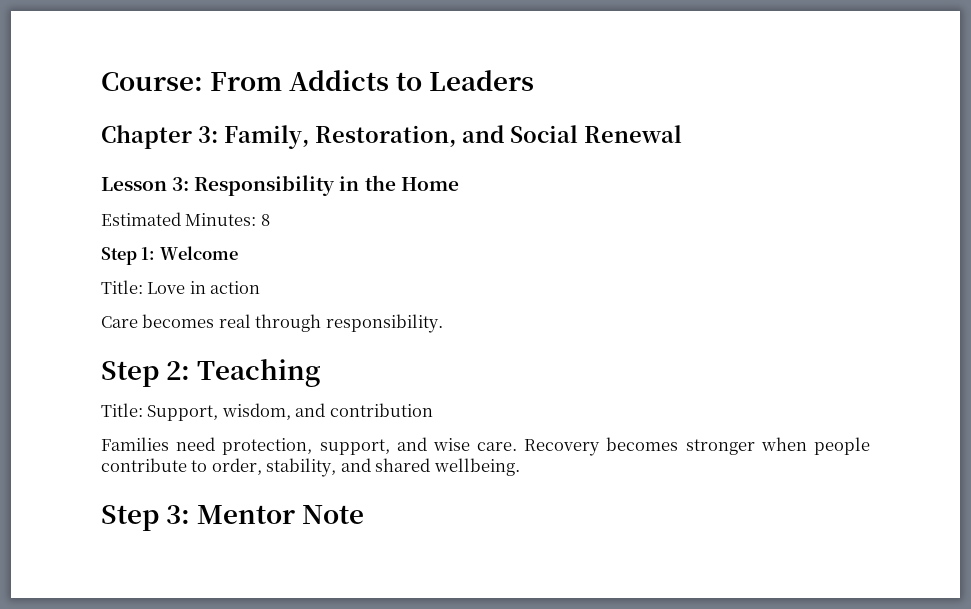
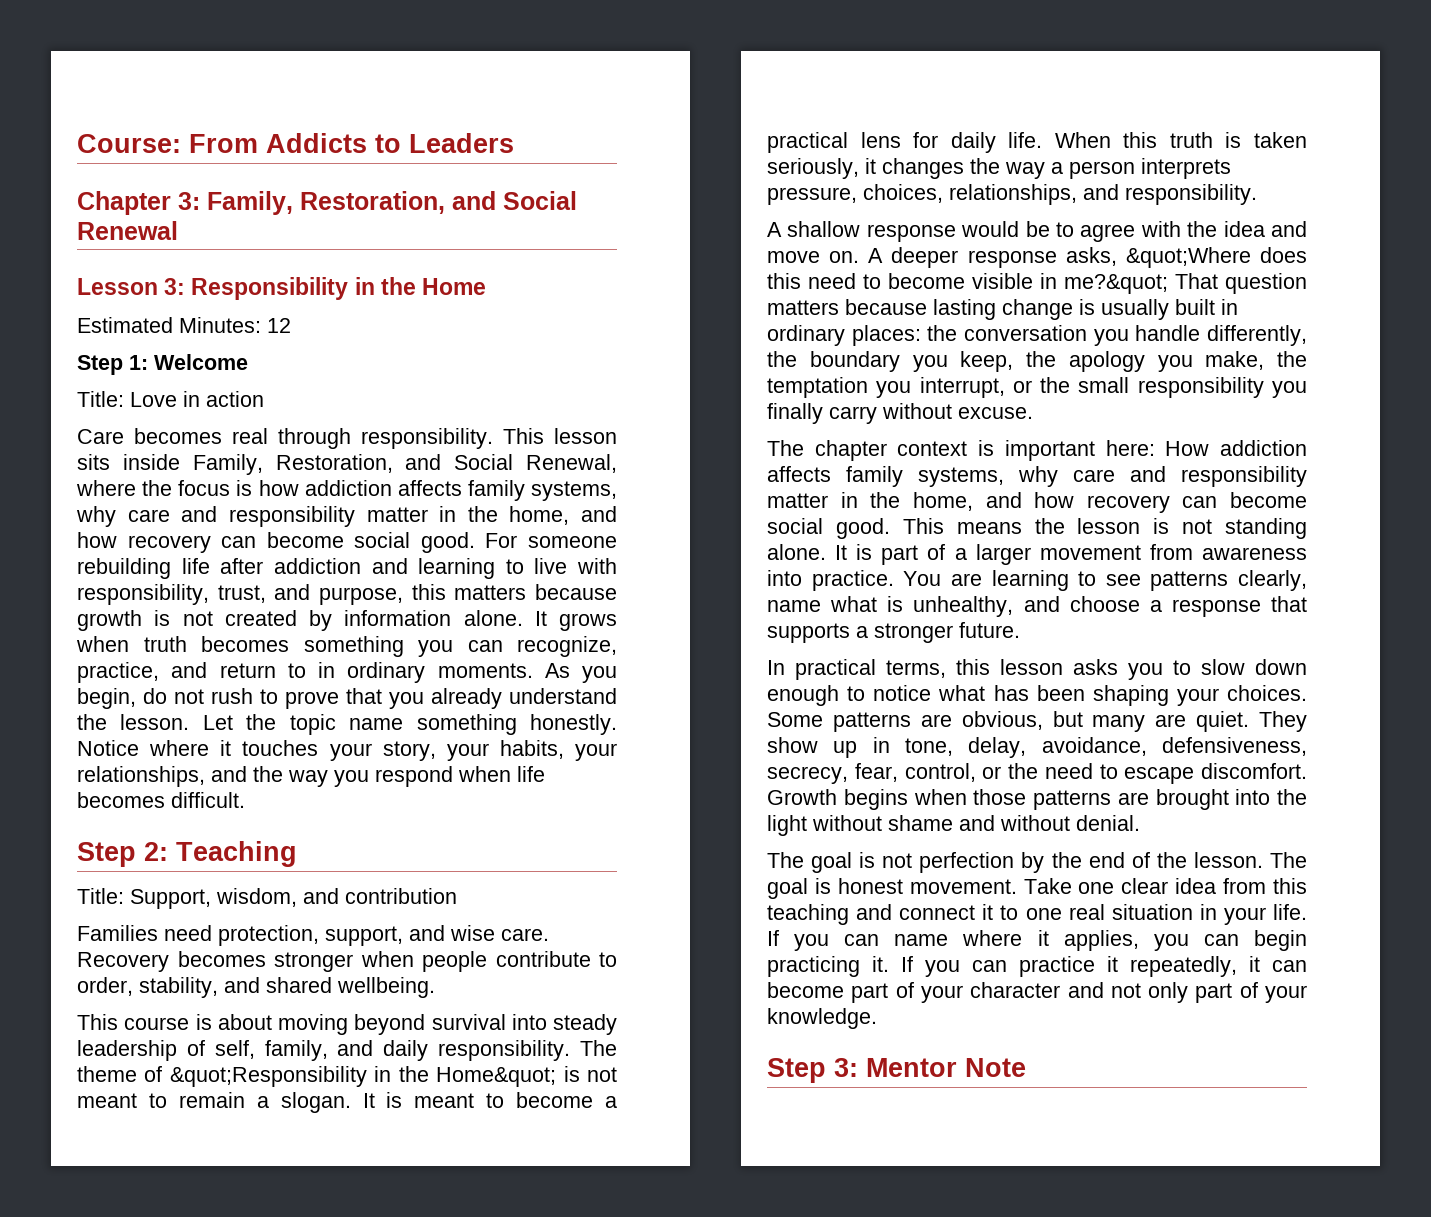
[260,214,270,226] 8 -> [267,318,291,333] 12
(443, 323) none -> [503,428,617,444] [77,454,617,475] [76,480,617,501] [76,506,617,527] [77,532,617,553] [77,558,617,579] [77,584,617,605] [77,610,617,631] [76,636,617,657] [77,662,617,683] [77,688,617,709] [77,714,617,735] [77,740,617,761] [77,766,545,787] [77,792,245,808] This lesson sits inside Family, Restoration, and Social Renewal, where the focus is how addiction affects family systems, why care and responsibility matter in the home, and how recovery can become social good. For someone rebuilding life after addiction and learning to live with responsibility, trust, and purpose, this matters because growth is not created by information alone. It grows when truth becomes something you can recognize, practice, and return to in ordinary moments. As you begin, do not rush to prove that you already understand the lesson. Let the topic name something honestly. Notice where it touches your story, your habits, your relationships, and the way you respond when life becomes difficult.
(520, 467) none -> [77,1014,617,1035] [77,1040,617,1061] [77,1066,618,1087] [77,1092,617,1113] [767,132,1307,153] [767,158,1231,179] [767,184,1257,205] [767,221,1307,242] [767,247,1307,268] [767,273,1307,294] [767,299,1238,320] [767,325,1307,346] [767,351,1307,372] [767,377,1307,398] [767,403,1033,424] [767,440,1307,461] [767,466,1307,487] [767,492,1307,513] [767,518,1307,539] [767,544,1307,565] [767,570,1307,591] [767,596,1307,617] [767,622,1020,643] [767,659,1307,680] [767,685,1307,706] [767,711,1307,732] [767,737,1307,758] [767,763,1307,784] [767,789,1307,810] [767,815,1140,836] [767,852,1307,873] [767,878,1307,899] [767,904,1307,925] [767,930,1307,951] [767,956,1307,977] [767,982,1307,1003] [767,1008,877,1029] // This course is about moving beyond survival into steady leadership of self, family, and daily responsibility. The theme of &quot;Responsibility in the Home&quot; is not meant to remain a slogan. It is meant to become a practical lens for daily life. When this truth is taken seriously, it changes the way a person interprets pressure, choices, relationships, and responsibility. // A shallow response would be to agree with the idea and move on. A deeper response asks, &quot;Where does this need to become visible in me?&quot; That question matters because lasting change is usually built in ordinary places: the conversation you handle differently, the boundary you keep, the apology you make, the temptation you interrupt, or the small responsibility you finally carry without excuse. // The chapter context is important here: How addiction affects family systems, why care and responsibility matter in the home, and how recovery can become social good. This means the lesson is not standing alone. It is part of a larger movement from awareness into practice. You are learning to see patterns clearly, name what is unhealthy, and choose a response that supports a stronger future. // In practical terms, this lesson asks you to slow down enough to notice what has been shaping your choices. Some patterns are obvious, but many are quiet. They show up in tone, delay, avoidance, defensiveness, secrecy, fear, control, or the need to escape discomfort. Growth begins when those patterns are brought into the light without shame and without denial. // The goal is not perfection by the end of the lesson. The goal is honest movement. Take one clear idea from this teaching and connect it to one real situation in your life. If you can name where it applies, you can begin practicing it. If you can practice it repeatedly, it can become part of your character and not only part of your knowledge.

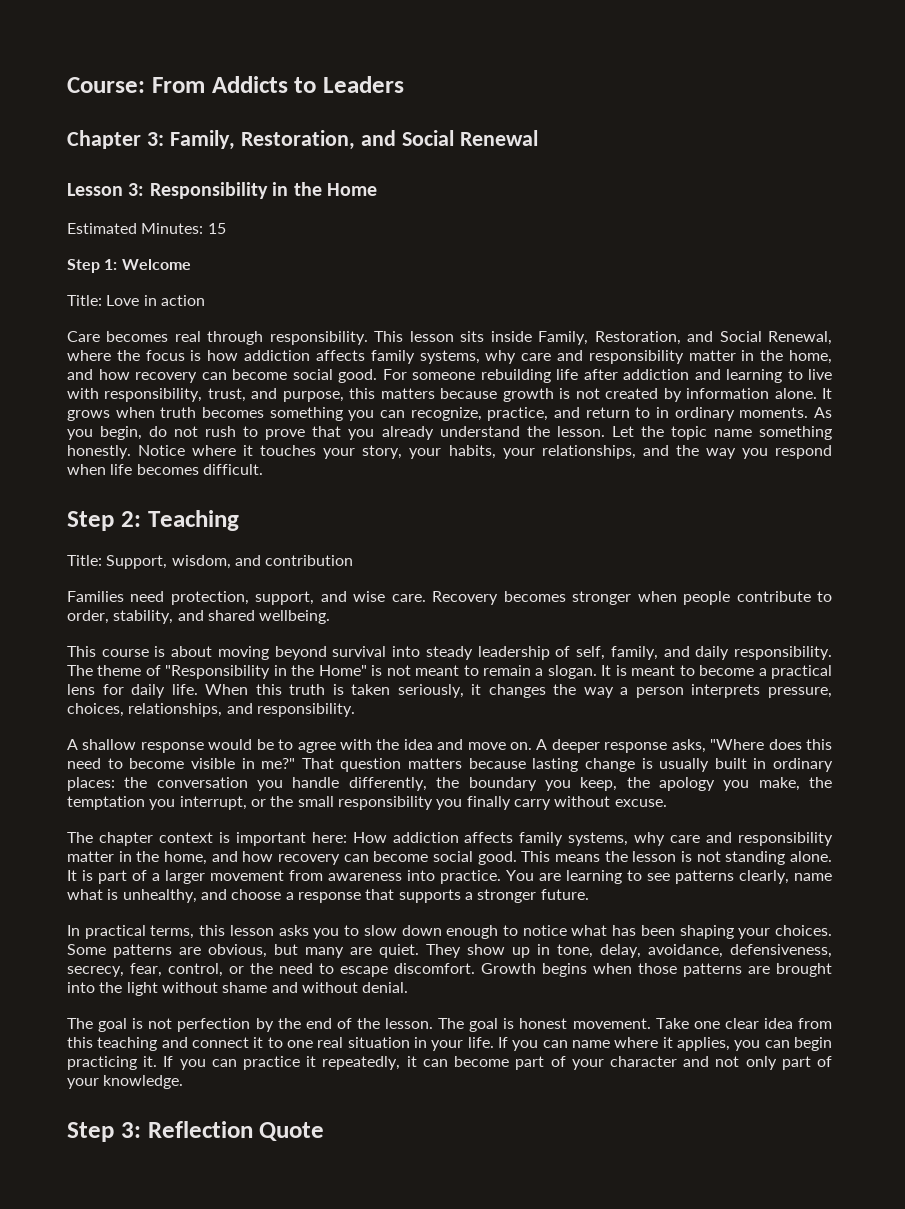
[267,318,291,333] 12 -> [207,223,226,234] 15
[169,1066,557,1087] &quot;Responsibility in the Home&quot; -> [165,665,367,679] "Responsibility in the Home"
[1125,247,1251,268] &quot;Where -> [710,739,765,750] "Where
[1064,274,1168,294] me?&quot; -> [261,758,296,769] me?"
[866,1058,1026,1077] Mentor Note -> [147,1121,325,1141] Reflection Quote

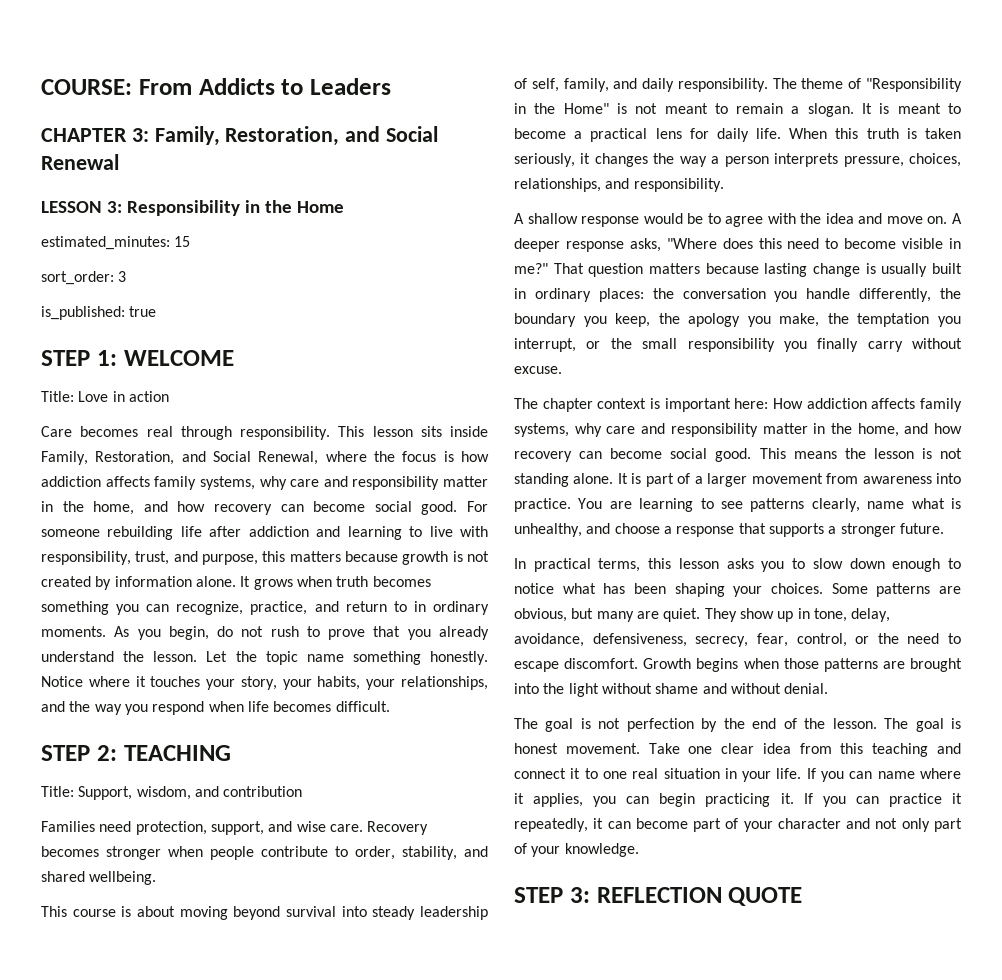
[67,77,145,93] Course: -> [41,79,132,95] COURSE:
[67,130,141,149] Chapter -> [41,128,127,142] CHAPTER
[67,183,123,196] Lesson -> [41,201,102,213] LESSON
[67,223,204,234] Estimated Minutes: -> [41,236,170,250] estimated_minutes:
[67,259,191,273] Step 1: Welcome -> [41,271,127,285] [41,306,157,320] [41,350,234,366] sort_order: 3 // is_published: true // STEP 1: WELCOME
[67,510,239,531] Step 2: Teaching -> [41,745,231,761] STEP 2: TEACHING
[67,1121,325,1142] Step 3: Reflection Quote -> [514,887,803,906] STEP 3: REFLECTION QUOTE

